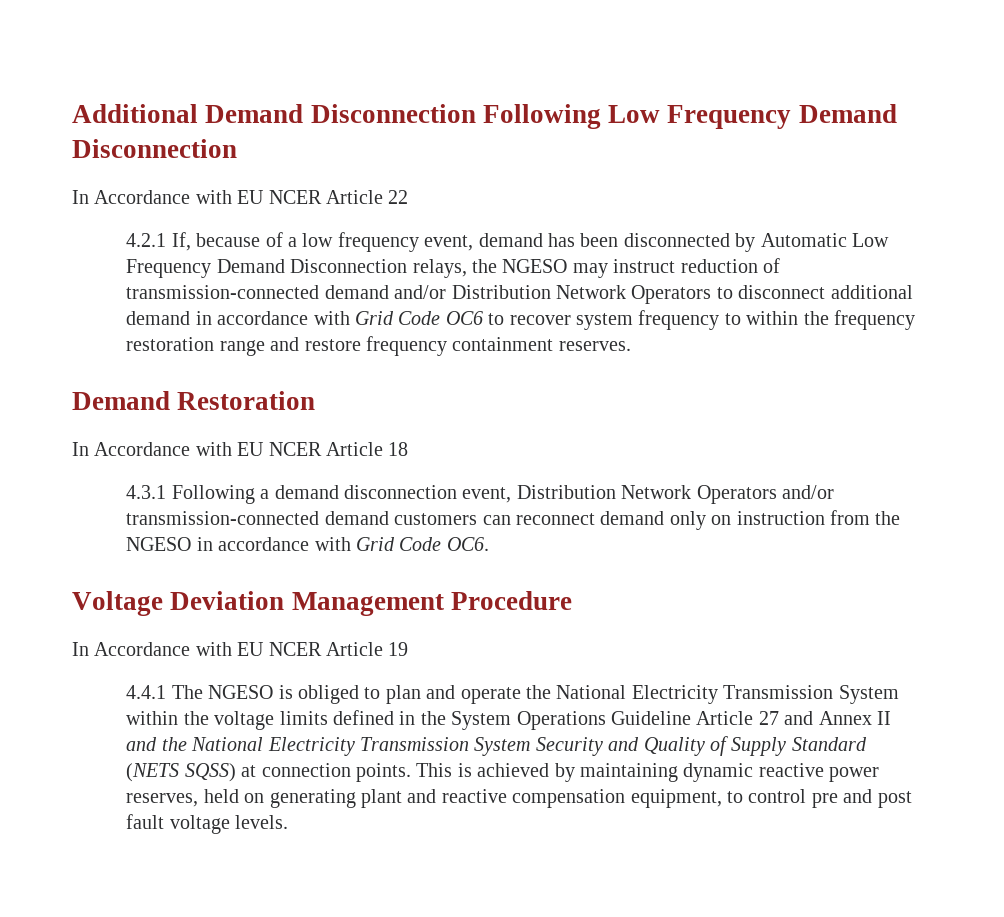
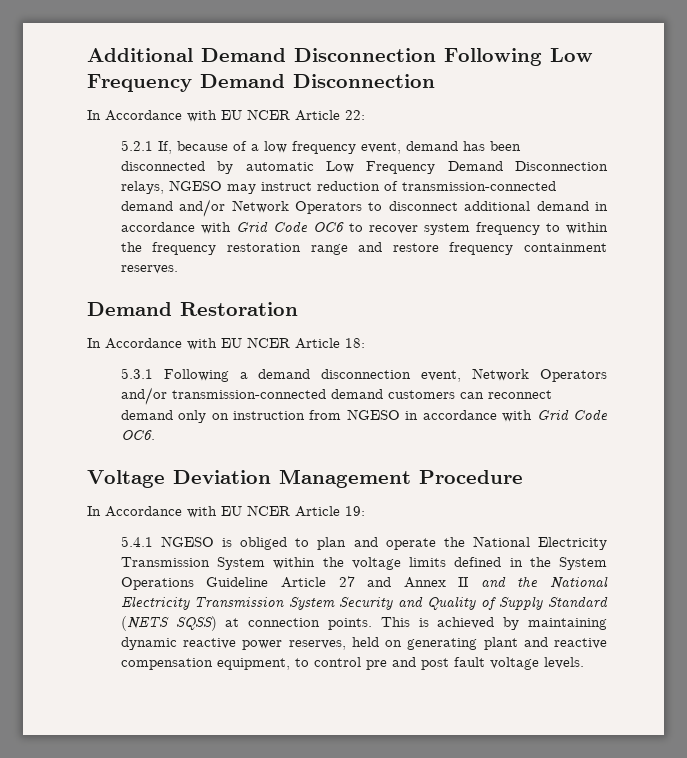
[388,190,409,204] [126,233,167,247] 22 // 4.2.1 -> [345,110,365,120] [120,140,153,151] 22: // 5.2.1
[760,233,847,247] Automatic -> [245,162,314,171] automatic
[471,259,497,273] the -> (164, 187) none
[451,285,551,299] Distribution -> (226, 208) none
[388,442,409,456] [126,485,167,499] 18 // 4.3.1 -> [345,338,365,348] [120,368,153,379] 18: // 5.3.1
[516,485,616,499] Distribution -> (462, 376) none
[875,511,901,525] the -> (342, 415) none
[388,642,409,656] [126,685,203,699] 19 // 4.4.1 The -> [345,506,365,516] [120,536,153,547] 19: // 5.4.1

